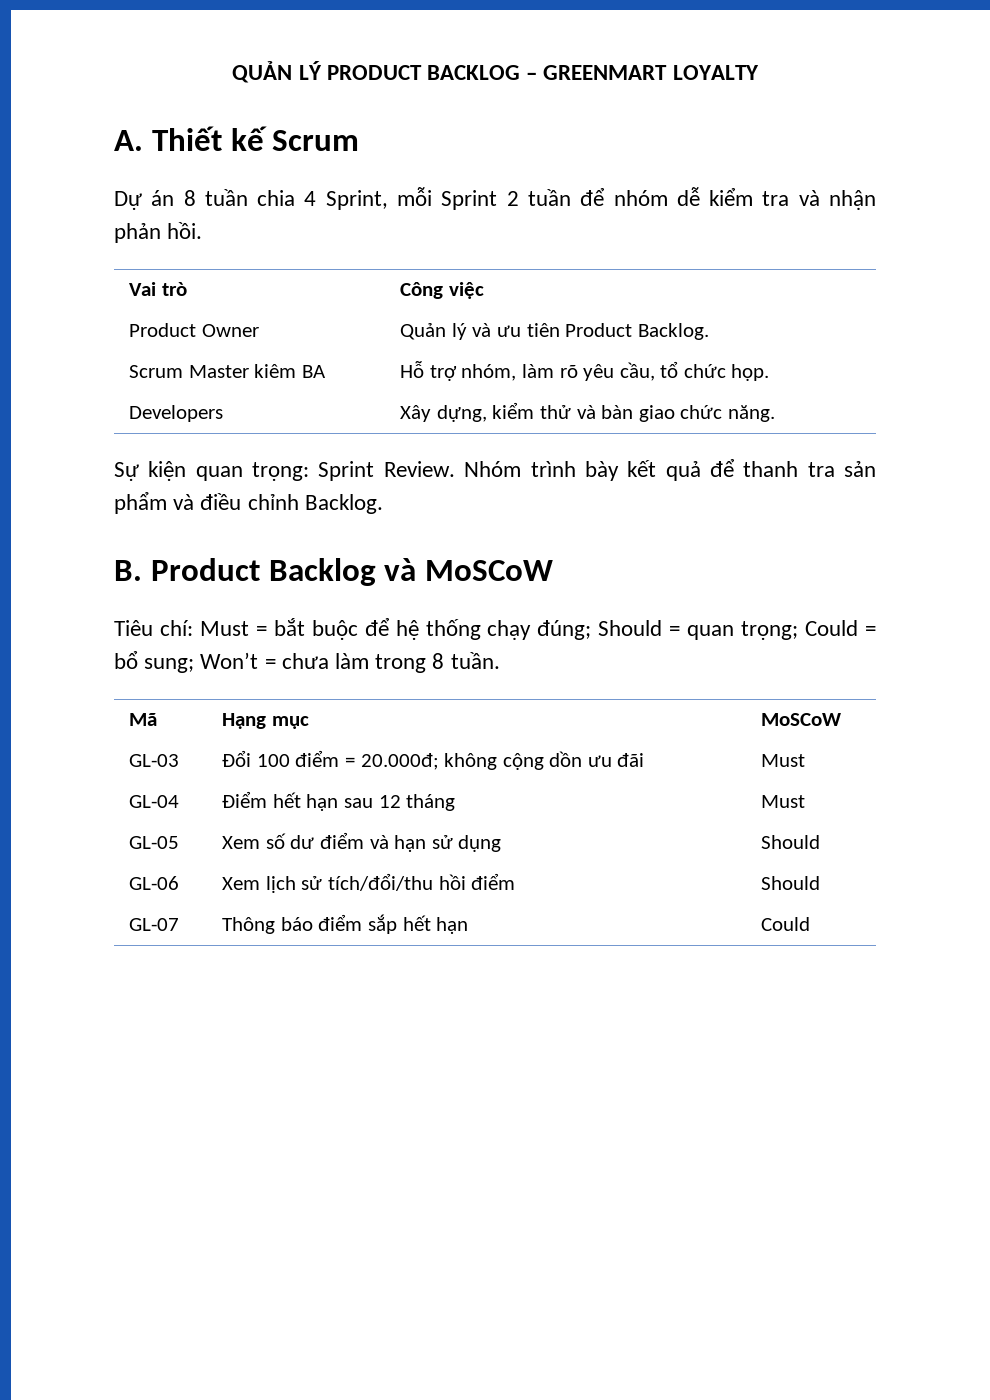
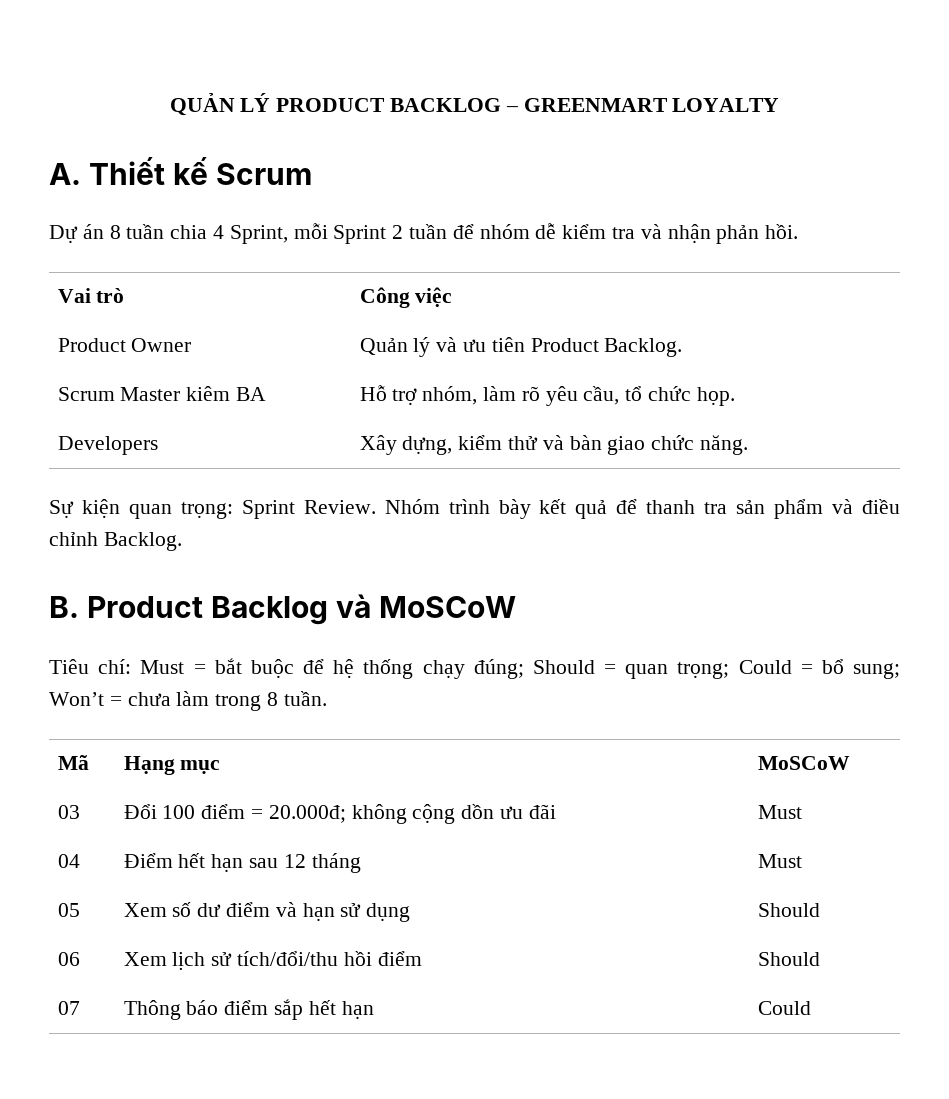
[129,754,180,767] GL-03 -> [57,805,80,819] 03
[129,795,180,808] GL-04 -> [57,854,80,868] 04
[129,836,180,849] GL-05 -> [57,903,80,917] 05
[129,876,180,890] GL-06 -> [57,952,80,966] 06
[129,918,180,931] GL-07 -> [57,1001,80,1015] 07

